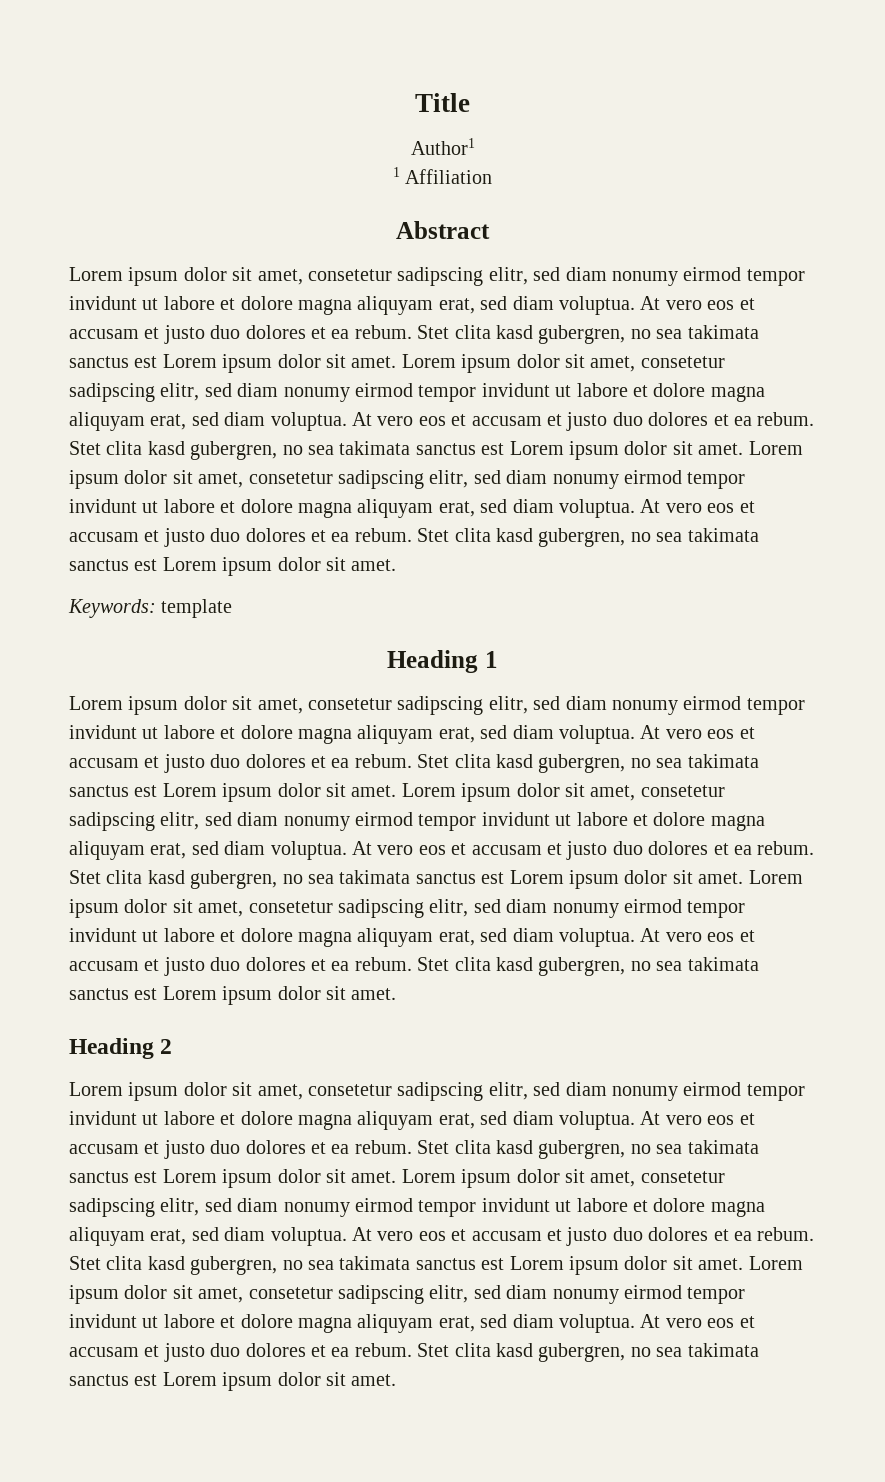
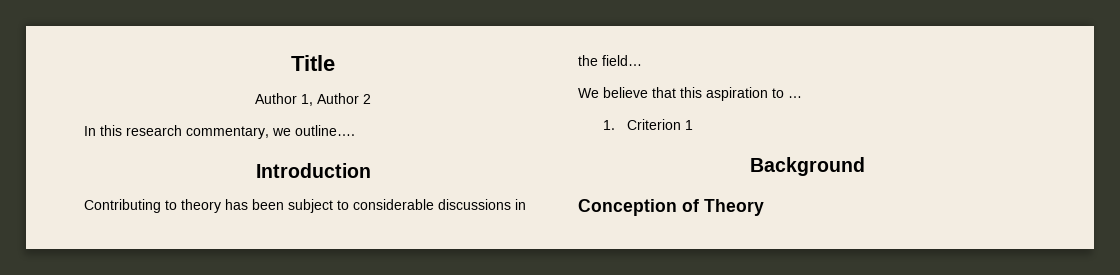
[410,138,475,155] [392,167,493,184] [396,221,490,239] [69,267,805,286] [69,296,755,315] [69,325,759,344] [69,354,725,373] [69,383,765,402] [69,412,815,431] [69,441,803,460] [69,470,746,489] [69,499,755,518] [69,528,759,547] [69,557,397,576] [68,599,233,618] [387,650,498,673] [69,696,805,715] [69,725,755,744] [69,754,759,773] [69,783,725,802] [69,812,765,831] [69,841,815,860] [69,870,803,889] [69,899,746,918] [69,928,755,947] [69,957,759,976] [69,986,397,1005] [69,1038,173,1059] [69,1082,805,1101] [69,1111,755,1130] [69,1140,759,1159] [69,1169,725,1188] [69,1198,765,1217] [69,1227,815,1246] [69,1256,803,1275] [69,1285,746,1304] [69,1314,755,1333] [69,1343,759,1362] [69,1372,397,1391] Author1 // 1 Affiliation // Abstract // Lorem ipsum dolor sit amet, consetetur sadipscing elitr, sed diam nonumy eirmod tempor invidunt ut labore et dolore magna aliquyam erat, sed diam voluptua. At vero eos et accusam et justo duo dolores et ea rebum. Stet clita kasd gubergren, no sea takimata sanctus est Lorem ipsum dolor sit amet. Lorem ipsum dolor sit amet, consetetur sadipscing elitr, sed diam nonumy eirmod tempor invidunt ut labore et dolore magna aliquyam erat, sed diam voluptua. At vero eos et accusam et justo duo dolores et ea rebum. Stet clita kasd gubergren, no sea takimata sanctus est Lorem ipsum dolor sit amet. Lorem ipsum dolor sit amet, consetetur sadipscing elitr, sed diam nonumy eirmod tempor invidunt ut labore et dolore magna aliquyam erat, sed diam voluptua. At vero eos et accusam et justo duo dolores et ea rebum. Stet clita kasd gubergren, no sea takimata sanctus est Lorem ipsum dolor sit amet. // Keywords: template // Heading 1 // Lorem ipsum dolor sit amet, consetetur sadipscing elitr, sed diam nonumy eirmod tempor invidunt ut labore et dolore magna aliquyam erat, sed diam voluptua. At vero eos et accusam et justo duo dolores et ea rebum. Stet clita kasd gubergren, no sea takimata sanctus est Lorem ipsum dolor sit amet. Lorem ipsum dolor sit amet, consetetur sadipscing elitr, sed diam nonumy eirmod tempor invidunt ut labore et dolore magna aliquyam erat, sed diam voluptua. At vero eos et accusam et justo duo dolores et ea rebum. Stet clita kasd gubergren, no sea takimata sanctus est Lorem ipsum dolor sit amet. Lorem ipsum dolor sit amet, consetetur sadipscing elitr, sed diam nonumy eirmod tempor invidunt ut labore et dolore magna aliquyam erat, sed diam voluptua. At vero eos et accusam et justo duo dolores et ea rebum. Stet clita kasd gubergren, no sea takimata sanctus est Lorem ipsum dolor sit amet. // Heading 2 // Lorem ipsum dolor sit amet, consetetur sadipscing elitr, sed diam nonumy eirmod tempor invidunt ut labore et dolore magna aliquyam erat, sed diam voluptua. At vero eos et accusam et justo duo dolores et ea rebum. Stet clita kasd gubergren, no sea takimata sanctus est Lorem ipsum dolor sit amet. Lorem ipsum dolor sit amet, consetetur sadipscing elitr, sed diam nonumy eirmod tempor invidunt ut labore et dolore magna aliquyam erat, sed diam voluptua. At vero eos et accusam et justo duo dolores et ea rebum. Stet clita kasd gubergren, no sea takimata sanctus est Lorem ipsum dolor sit amet. Lorem ipsum dolor sit amet, consetetur sadipscing elitr, sed diam nonumy eirmod tempor invidunt ut labore et dolore magna aliquyam erat, sed diam voluptua. At vero eos et accusam et justo duo dolores et ea rebum. Stet clita kasd gubergren, no sea takimata sanctus est Lorem ipsum dolor sit amet. -> [255,93,371,106] [84,125,355,139] [255,163,371,178] [84,199,526,213] [578,55,642,66] [578,87,802,101] [602,119,694,130] [749,157,865,176] [578,199,764,216] Author 1, Author 2 // In this research commentary, we outline…. // Introduction // Contributing to theory has been subject to considerable discussions in the field… // We believe that this aspiration to … // 1. Criterion 1 // Background // Conception of Theory

